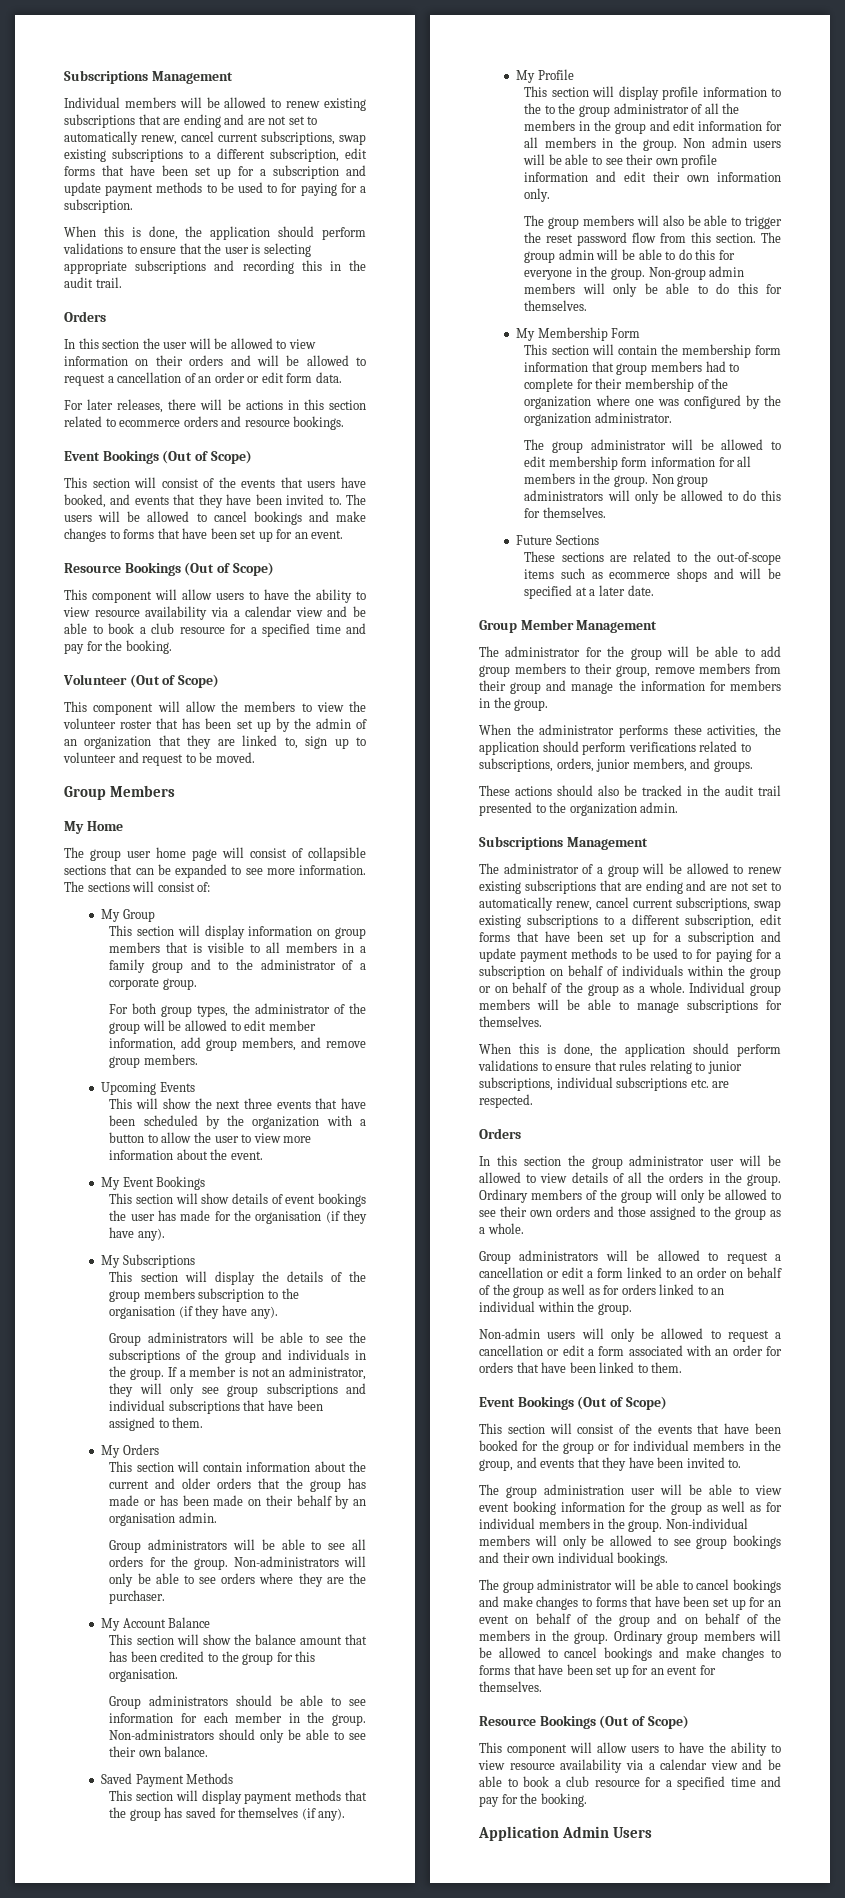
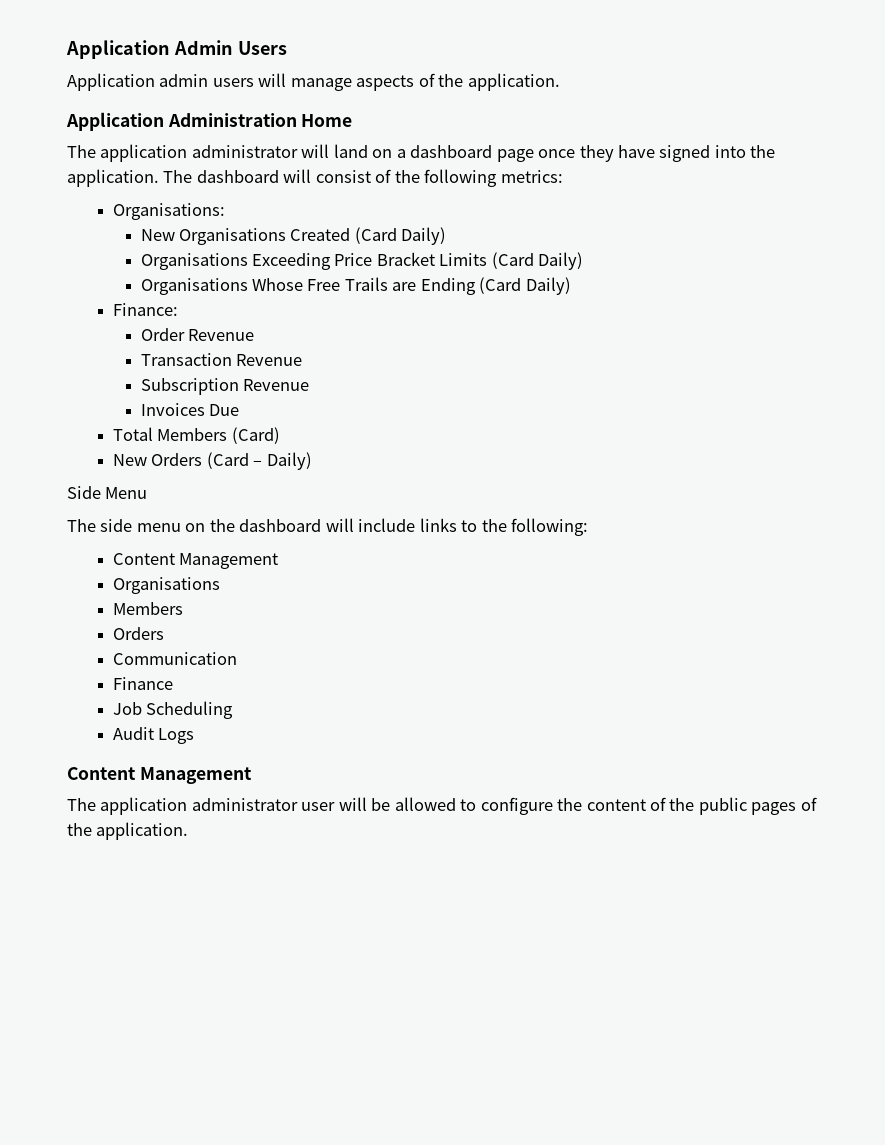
[64,70,233,84] [64,97,366,111] [64,114,318,128] [64,131,366,145] [64,148,367,162] [64,165,366,179] [64,182,366,196] [64,199,133,213] [64,226,366,240] [63,243,311,257] [64,260,366,274] [64,277,122,288] [64,311,106,322] [64,338,316,349] [64,355,366,366] [64,372,342,386] [64,399,366,413] [64,416,345,430] [64,450,252,464] [64,477,367,488] [64,494,366,508] [64,511,366,525] [64,528,344,542] [64,562,274,576] [64,589,366,603] [63,606,366,620] [64,623,366,637] [64,640,172,654] [63,674,219,688] [64,701,366,715] [63,718,367,732] [64,735,366,749] [63,752,255,766] [64,785,175,800] [64,821,123,834] [64,847,366,861] [64,864,366,878] [64,881,211,892] [101,909,155,922] [109,925,366,939] [109,942,367,953] [109,959,366,973] [109,978,197,990] [109,1003,367,1017] [109,1020,316,1034] [109,1037,366,1051] [109,1054,198,1068] [101,1082,195,1095] [109,1098,366,1109] [109,1115,367,1129] [109,1132,312,1143] [109,1149,263,1160] [101,1176,206,1190] [109,1193,367,1207] [109,1210,367,1224] [109,1227,165,1241] [101,1254,195,1268] [109,1271,366,1285] [109,1288,299,1302] [109,1305,278,1319] [109,1332,366,1346] [109,1349,367,1363] [109,1366,366,1380] [109,1383,367,1397] [109,1400,323,1414] [109,1417,204,1431] [101,1444,159,1458] [109,1461,366,1472] [109,1478,367,1492] [109,1495,366,1509] [109,1512,217,1526] [109,1539,366,1553] [109,1556,366,1570] [109,1573,366,1587] [109,1590,166,1604] [101,1617,211,1631] [109,1634,367,1645] [109,1651,316,1665] [109,1669,179,1682] [109,1695,366,1709] [109,1712,366,1726] [109,1729,366,1743] [109,1746,209,1757] [101,1773,234,1787] [109,1790,367,1804] [109,1807,346,1821] [516,69,574,83] [524,86,781,100] [524,103,740,117] [524,120,782,134] [524,137,781,151] [523,154,718,168] [524,171,781,182] [524,188,551,202] [524,215,782,229] [524,232,781,246] [524,249,735,263] [524,266,745,280] [524,283,782,297] [524,300,588,311] [516,327,641,341] [524,344,781,358] [524,361,740,375] [524,378,729,392] [524,395,781,409] [524,412,672,426] [524,439,781,453] [524,456,752,470] [524,473,709,487] [524,490,781,504] [524,507,606,518] [516,535,599,545] [524,551,781,565] [524,568,781,582] [524,585,654,599] [479,619,658,633] [479,646,781,660] [479,663,781,677] [479,680,781,694] [479,697,549,711] [479,724,781,738] [479,741,751,755] [479,758,753,772] [479,785,781,796] [479,802,679,816] [479,836,648,850] [479,863,782,877] [479,880,781,894] [479,897,781,911] [479,914,782,928] [479,931,781,945] [479,948,781,962] [479,965,781,979] [479,982,781,996] [479,999,782,1013] [479,1016,542,1027] [479,1043,781,1057] [478,1060,742,1074] [479,1077,730,1091] [479,1094,533,1108] [479,1128,521,1139] [479,1155,623,1169] Subscriptions Management // Individual members will be allowed to renew existing subscriptions that are ending and are not set to automatically renew, cancel current subscriptions, swap existing subscriptions to a different subscription, edit forms that have been set up for a subscription and update payment methods to be used to for paying for a subscription. // When this is done, the application should perform validations to ensure that the user is selecting appropriate subscriptions and recording this in the audit trail. // Orders // In this section the user will be allowed to view information on their orders and will be allowed to request a cancellation of an order or edit form data. // For later releases, there will be actions in this section related to ecommerce orders and resource bookings. // Event Bookings (Out of Scope) // This section will consist of the events that users have booked, and events that they have been invited to. The users will be allowed to cancel bookings and make changes to forms that have been set up for an event. // Resource Bookings (Out of Scope) // This component will allow users to have the ability to view resource availability via a calendar view and be able to book a club resource for a specified time and pay for the booking. // Volunteer (Out of Scope) // This component will allow the members to view the volunteer roster that has been set up by the admin of an organization that they are linked to, sign up to volunteer and request to be moved. // Group Members // My Home // The group user home page will consist of collapsible sections that can be expanded to see more information. The sections will consist of: // My Group // This section will display information on group members that is visible to all members in a family group and to the administrator of a corporate group. // For both group types, the administrator of the group will be allowed to edit member information, add group members, and remove group members. // Upcoming Events // This will show the next three events that have been scheduled by the organization with a button to allow the user to view more information about the event. // My Event Bookings // This section will show details of event bookings the user has made for the organisation (if they have any). // My Subscriptions // This section will display the details of the group members subscription to the organisation (if they have any). // Group administrators will be able to see the subscriptions of the group and individuals in the group. If a member is not an administrator, they will only see group subscriptions and individual subscriptions that have been assigned to them. // My Orders // This section will contain information about the current and older orders that the group has made or has been made on their behalf by an organisation admin. // Group administrators will be able to see all orders for the group. Non-administrators will only be able to see orders where they are the purchaser. // My Account Balance // This section will show the balance amount that has been credited to the group for this organisation. // Group administrators should be able to see information for each member in the group. Non-administrators should only be able to see their own balance. // Saved Payment Methods // This section will display payment methods that the group has saved for themselves (if any). // My Profile // This section will display profile information to the to the group administrator of all the members in the group and edit information for all members in the group. Non admin users will be able to see their own profile information and edit their own information only. // The group members will also be able to trigger the reset password flow from this section. The group admin will be able to do this for everyone in the group. Non-group admin members will only be able to do this for themselves. // My Membership Form // This section will contain the membership form information that group members had to complete for their membership of the organization where one was configured by the organization administrator. // The group administrator will be allowed to edit membership form information for all members in the group. Non group administrators will only be allowed to do this for themselves. // Future Sections // These sections are related to the out-of-scope items such as ecommerce shops and will be specified at a later date. // Group Member Management // The administrator for the group will be able to add group members to their group, remove members from their group and manage the information for members in the group. // When the administrator performs these activities, the application should perform verifications related to subscriptions, orders, junior members, and groups. // These actions should also be tracked in the audit trail presented to the organization admin. // Subscriptions Management // The administrator of a group will be allowed to renew existing subscriptions that are ending and are not set to automatically renew, cancel current subscriptions, swap existing subscriptions to a different subscription, edit forms that have been set up for a subscription and update payment methods to be used to for paying for a subscription on behalf of individuals within the group or on behalf of the group as a whole. Individual group members will be able to manage subscriptions for themselves. // When this is done, the application should perform validations to ensure that rules relating to junior subscriptions, individual subscriptions etc. are respected. // Orders // In this section the group -> [66,40,287,59] [67,73,560,91] [66,112,353,131] [67,144,776,162] [67,169,563,187] [112,203,225,220] [140,227,447,245] [140,252,584,270] [140,277,571,295] [112,303,178,316] [140,328,255,341] [140,353,303,366] [140,378,310,395] [140,403,240,416] [112,427,280,444] [112,452,312,470] [67,486,148,499] [67,518,589,536] [112,553,279,569] [112,577,220,594] [112,602,183,615] [112,627,164,640] [112,652,237,665] [112,677,173,690] [112,701,234,719] [112,727,195,744] [67,767,252,784] [67,797,188,815] Application Admin Users // Application admin users will manage aspects of the application. // Application Administration Home // The application administrator will land on a dashboard page once they have signed into the application. The dashboard will consist of the following metrics: // Organisations: // New Organisations Created (Card Daily) // Organisations Exceeding Price Bracket Limits (Card Daily) // Organisations Whose Free Trails are Ending (Card Daily) // Finance: // Order Revenue // Transaction Revenue // Subscription Revenue // Invoices Due // Total Members (Card) // New Orders (Card – Daily) // Side Menu // The side menu on the dashboard will include links to the following: // Content Management // Organisations // Members // Orders // Communication // Finance // Job Scheduling // Audit Logs // Content Management // The application
[540,1172,781,1186] [479,1189,781,1203] [479,1206,781,1220] [479,1223,524,1234] [479,1250,781,1264] [479,1267,782,1278] [479,1284,725,1298] [479,1301,632,1315] [479,1328,781,1342] [479,1345,782,1356] [479,1362,683,1373] [479,1396,667,1410] [479,1423,781,1434] [479,1440,781,1454] [479,1457,742,1471] [479,1484,782,1498] [479,1501,782,1515] [479,1518,748,1532] [479,1535,781,1549] [479,1552,669,1566] [479,1579,781,1593] [479,1596,781,1610] [479,1613,781,1627] [479,1630,781,1644] [479,1647,781,1661] [479,1664,716,1678] [479,1681,542,1692] [479,1715,689,1729] [479,1742,781,1756] [478,1759,781,1773] [479,1776,781,1790] [479,1793,587,1807] [478,1826,652,1841] view details of all the orders in the group. Ordinary members of the group will only be allowed to see their own orders and those assigned to the group as a whole. // Group administrators will be allowed to request a cancellation or edit a form linked to an order on behalf of the group as well as for orders linked to an individual within the group. // Non-admin users will only be allowed to request a cancellation or edit a form associated with an order for orders that have been linked to them. // Event Bookings (Out of Scope) // This section will consist of the events that have been booked for the group or for individual members in the group, and events that they have been invited to. // The group administration user will be able to view event booking information for the group as well as for individual members in the group. Non-individual members will only be allowed to see group bookings and their own individual bookings. // The group administrator will be able to cancel bookings and make changes to forms that have been set up for an event on behalf of the group and on behalf of the members in the group. Ordinary group members will be allowed to cancel bookings and make changes to forms that have been set up for an event for themselves. // Resource Bookings (Out of Scope) // This component will allow users to have the ability to view resource availability via a calendar view and be able to book a club resource for a specified time and pay for the booking. // Application Admin Users -> [480,797,817,815] [67,822,189,840] configure the content of the public pages of the application.

